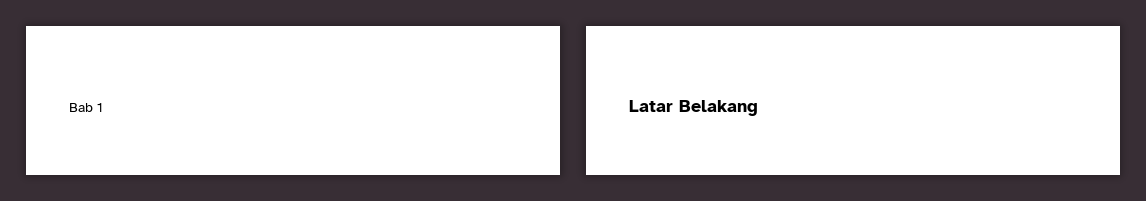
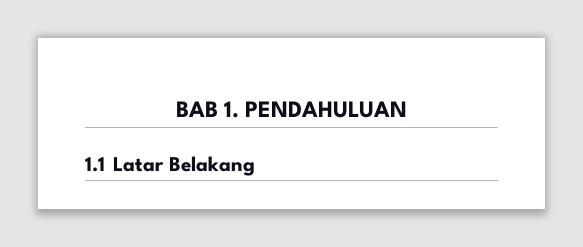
[69,103,103,112] Bab 1 // -> [175,101,408,118] [85,157,105,172] BAB 1. PENDAHULUAN // 1.1

